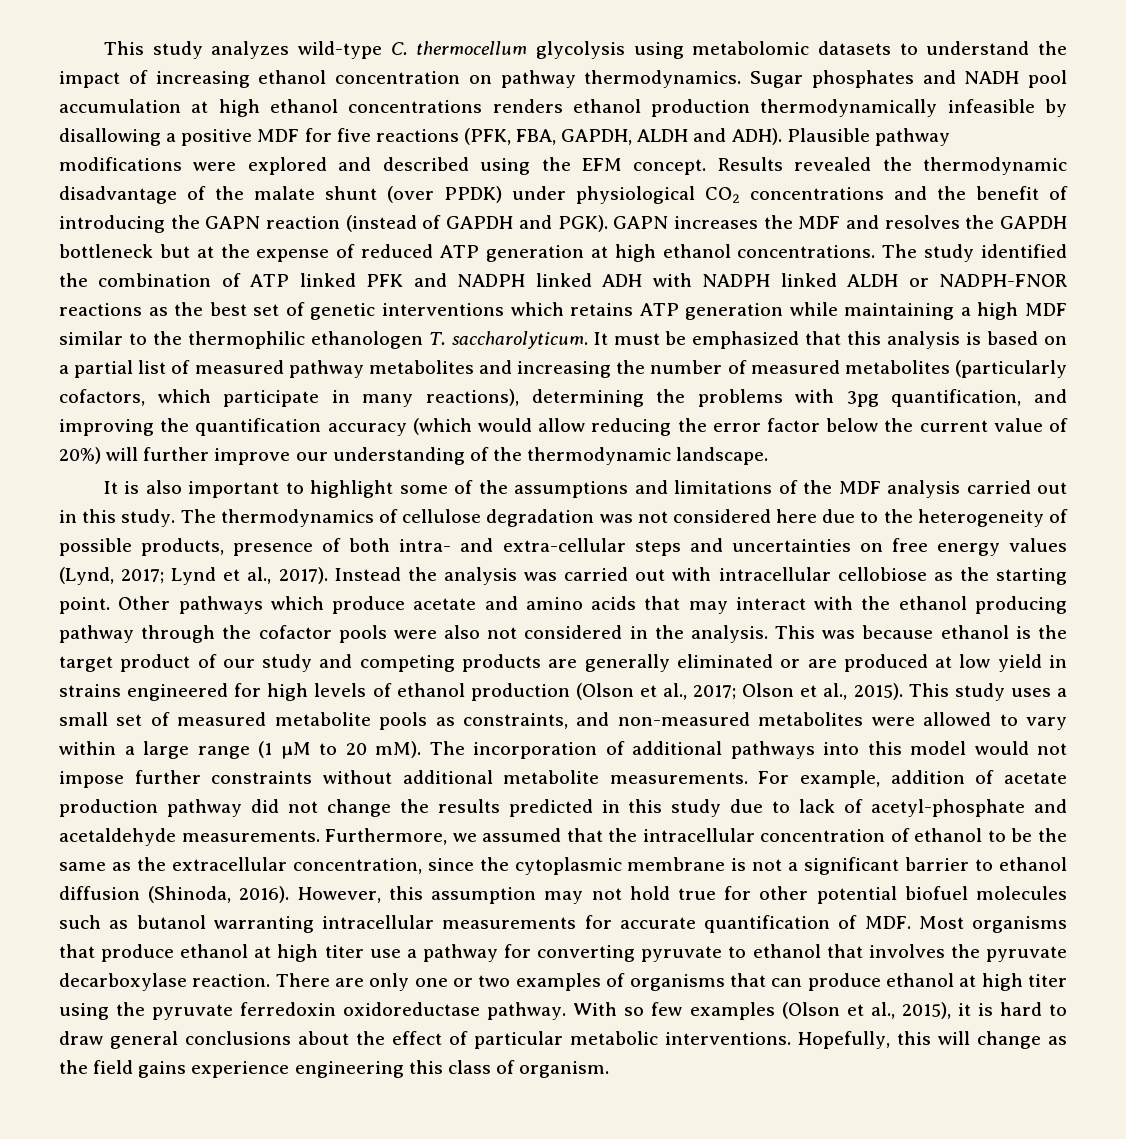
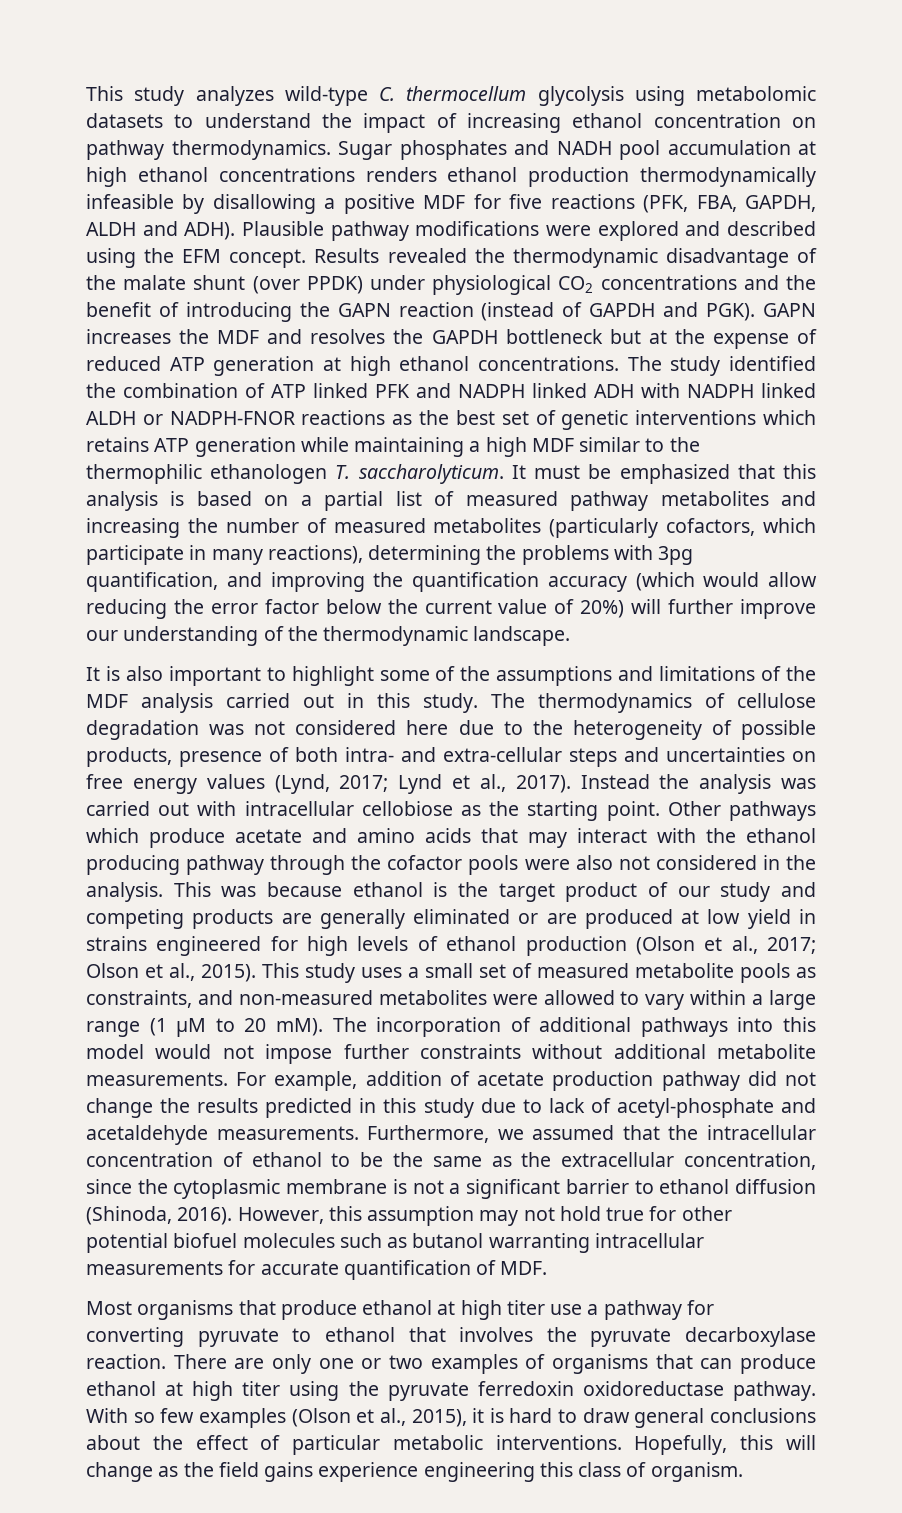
(911, 922) none -> (548, 1268) //

